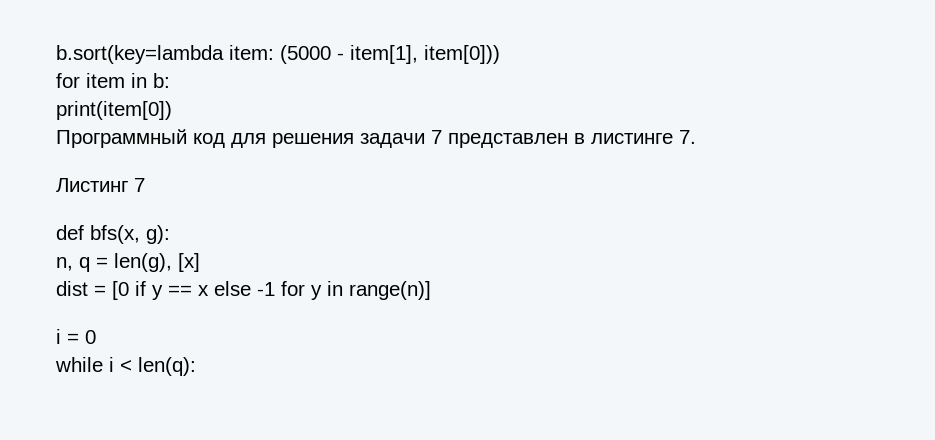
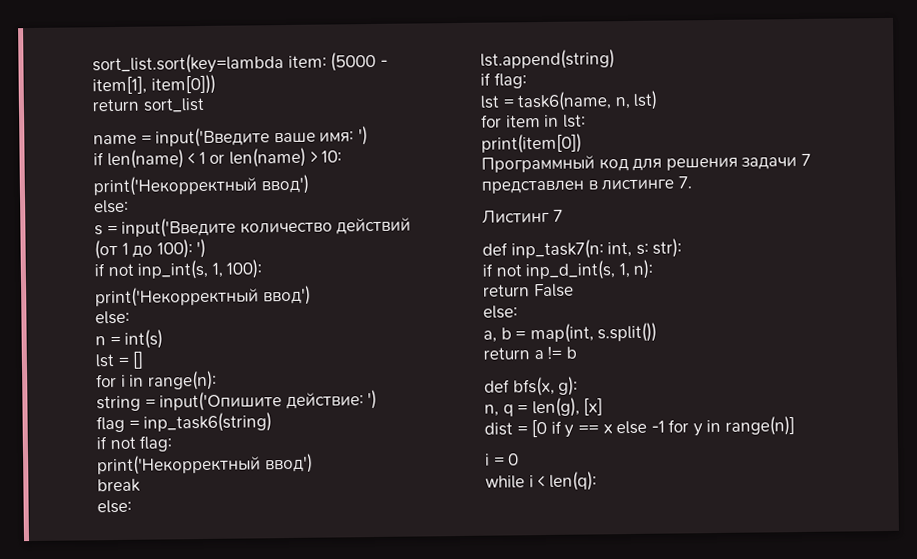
[56,45,224,64] b.sort(key=lambda -> [92,53,284,75] sort_list.sort(key=lambda
(500, 54) none -> [92,97,205,113] [93,126,368,148] [93,147,343,170] [93,174,309,197] [94,199,129,214] [94,217,412,238] [94,238,207,260] [94,259,263,280] [95,285,311,308] [95,310,130,325] [95,329,164,349] [95,350,145,369] [96,370,217,391] [96,389,378,412] [96,412,273,433] [96,435,173,452] [97,453,313,476] [97,478,141,493] [97,499,132,514] [480,49,615,70] [480,72,527,89] [480,90,659,112] // return sort_list // name = input('Введите ваше имя: ') // if len(name) < 1 or len(name) > 10: // print('Некорректный ввод') // else: // s = input('Введите количество действий (от 1 до 100): ') // if not inp_int(s, 1, 100): // print('Некорректный ввод') // else: // n = int(s) // lst = [] // for i in range(n): // string = input('Опишите действие: ') // flag = inp_task6(string) // if not flag: // print('Некорректный ввод') // break // else: // lst.append(string) // if flag: // lst = task6(name, n, lst)
[153,73,170,88] b: -> [562,114,586,128] lst:
(145, 185) none -> [482,238,683,260] [482,259,655,281] [483,283,574,298] [483,305,518,319] [483,322,658,344] [483,345,577,360] // def inp_task7(n: int, s: str): // if not inp_d_int(s, 1, n): // return False // else: // a, b = map(int, s.split()) // return a != b

